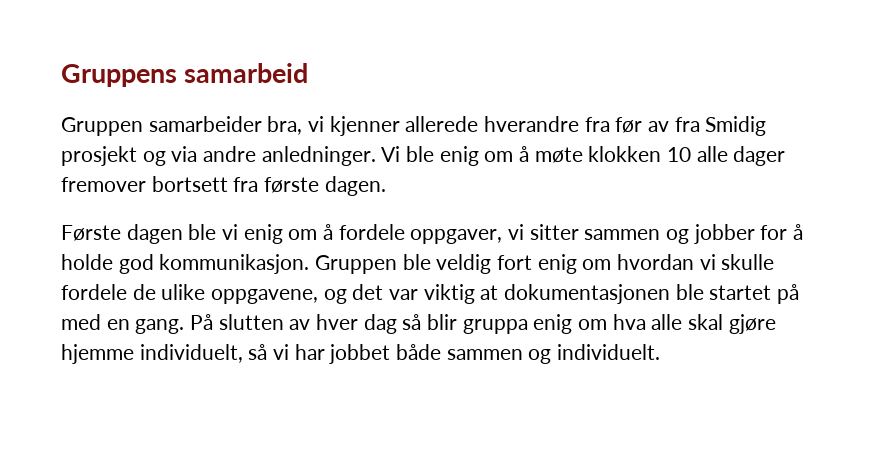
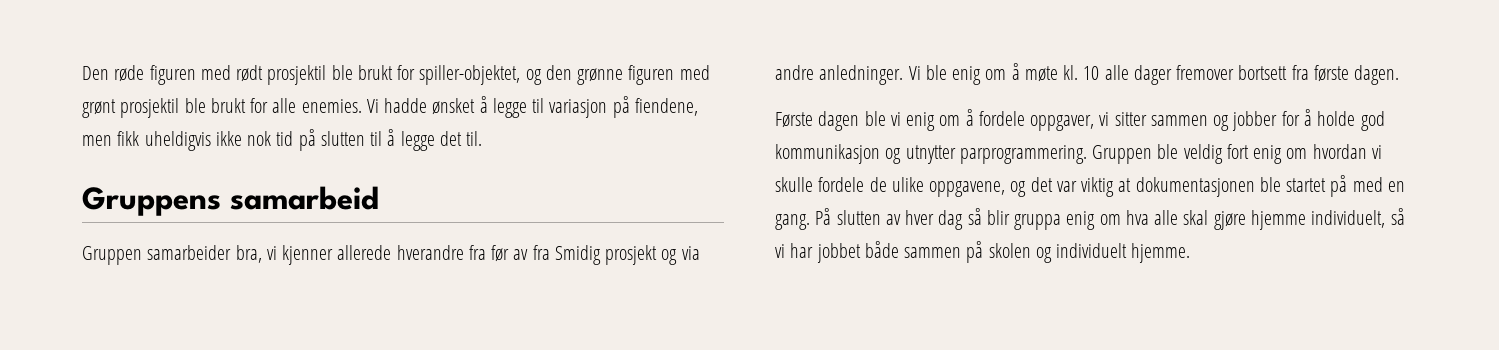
(61, 75) none -> [82,65,710,85] [82,96,698,118] [82,129,483,151] Den røde figuren med rødt prosjektil ble brukt for spiller-objektet, og den grønne figuren med grønt prosjektil ble brukt for alle enemies. Vi hadde ønsket å legge til variasjon på fiendene, men fikk uheldigvis ikke nok tid på slutten til å legge det til. //
[588,146,662,162] klokken -> [1063,65,1079,80] kl.
[159,254,310,274] kommunikasjon. -> [775,144,1087,164] kommunikasjon og utnytter parprogrammering.
[528,344,661,364] og individuelt. -> [966,241,1191,263] på skolen og individuelt hjemme.

